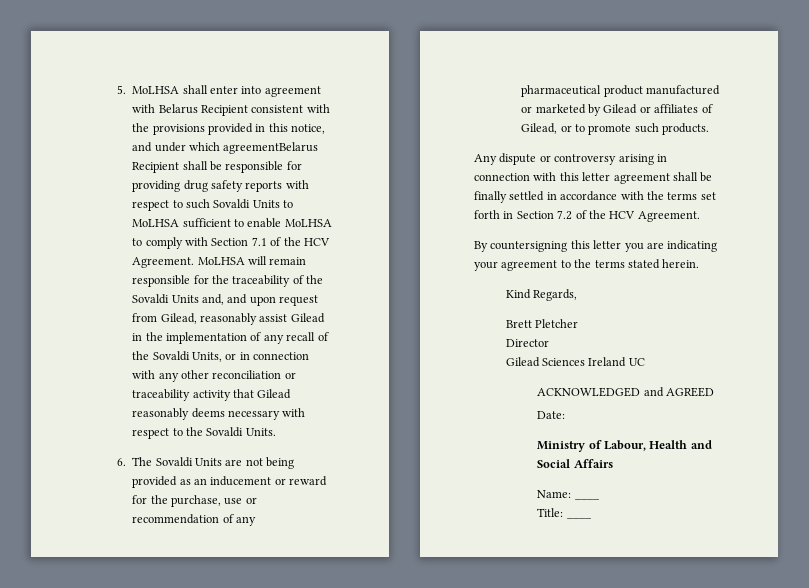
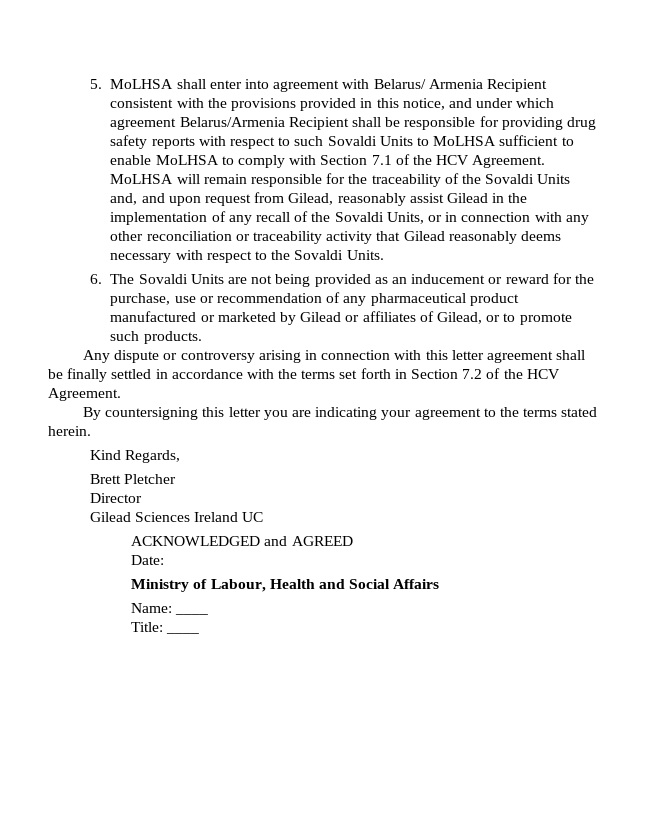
[158,104,198,114] Belarus -> [373,79,483,89] Belarus/ Armenia
[223,142,319,154] agreementBelarus -> [110,117,285,130] agreement Belarus/Armenia

